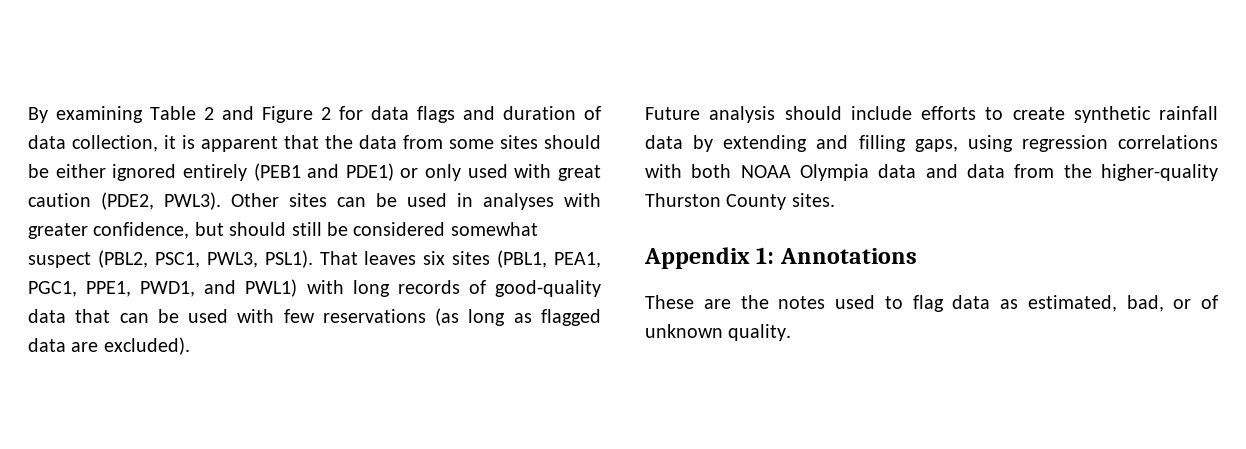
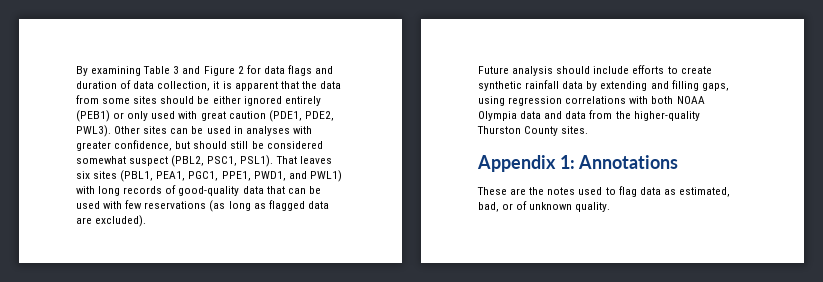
[204,107,214,120] 2 -> [173,66,180,74] 3
[253,163,394,181] (PEB1 and PDE1) -> [76,110,110,122] (PEB1)
[101,192,154,210] (PDE2, -> [268,110,334,122] (PDE1, PDE2,
[206,252,258,268] PWL3, -> (238, 161) none

